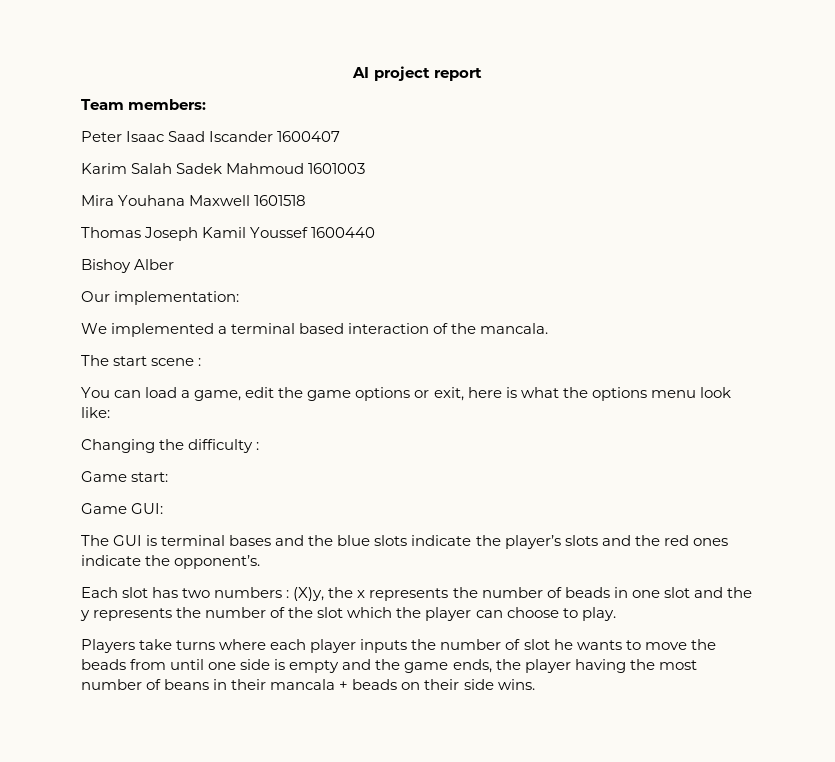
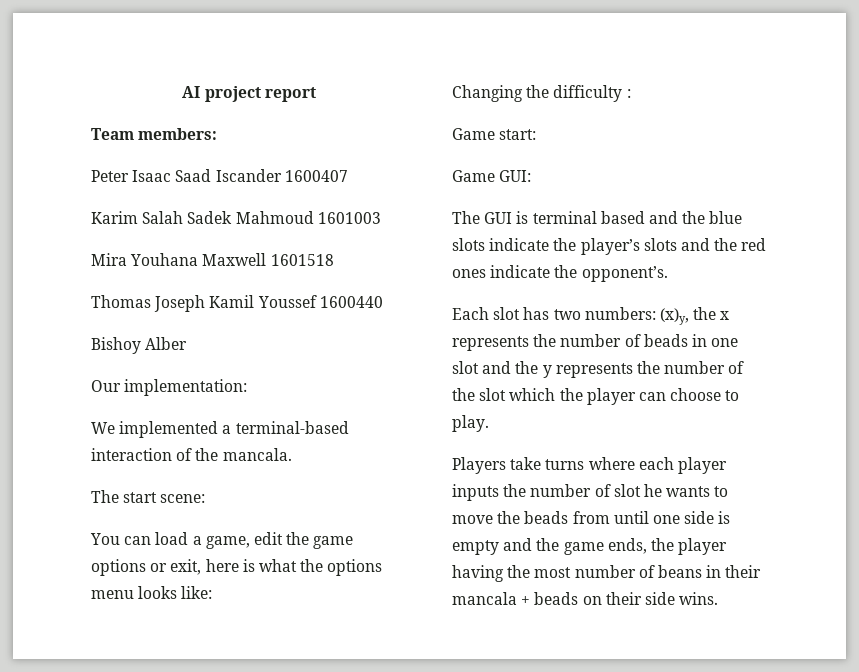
[231,323,345,334] terminal based -> [235,421,349,434] terminal-based
[151,358,202,366] scene : -> [160,494,206,503] scene:
[699,387,731,398] look -> [138,586,178,599] looks
[229,535,272,546] bases -> [600,211,645,224] based
[214,587,325,601] numbers : (X)y, -> [584,307,689,325] numbers: (x)y,

